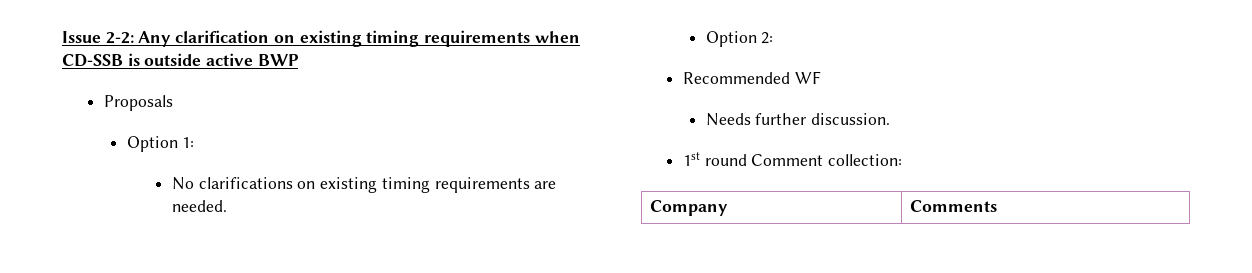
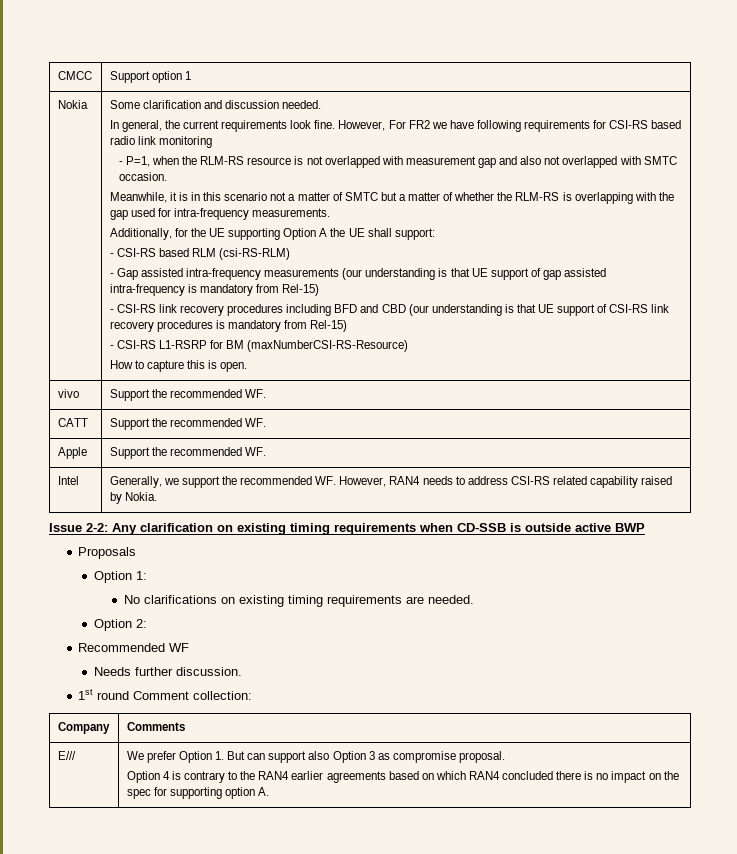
(62, 37) none -> [57,71,92,80] [109,71,191,83] [57,100,88,109] [109,100,322,109] [109,120,682,132] [109,136,212,148] [118,156,677,168] [118,172,167,181] [109,192,674,204] [109,208,331,220] [109,228,435,240] [109,248,291,260] [109,268,607,280] [109,284,320,296] [109,304,670,316] [109,320,348,332] [109,340,409,352] [109,360,248,372] [57,389,79,398] [109,389,267,401] [57,418,88,427] [109,418,267,430] [57,447,87,459] [109,447,267,459] [57,476,79,485] [109,476,673,488] [109,492,157,504] CMCC | Support option 1 // Nokia | Some clarification and discussion needed. // In general, the current requirements look fine. However, For FR2 we have following requirements for CSI-RS based radio link monitoring // - P=1, when the RLM-RS resource is not overlapped with measurement gap and also not overlapped with SMTC occasion. // Meanwhile, it is in this scenario not a matter of SMTC but a matter of whether the RLM-RS is overlapping with the gap used for intra-frequency measurements. // Additionally, for the UE supporting Option A the UE shall support: // - CSI-RS based RLM (csi-RS-RLM) // - Gap assisted intra-frequency measurements (our understanding is that UE support of gap assisted intra-frequency is mandatory from Rel-15) // - CSI-RS link recovery procedures including BFD and CBD (our understanding is that UE support of CSI-RS link recovery procedures is mandatory from Rel-15) // - CSI-RS L1-RSRP for BM (maxNumberCSI-RS-Resource) // How to capture this is open. // vivo | Support the recommended WF. // CATT | Support the recommended WF. // Apple | Support the recommended WF. // Intel | Generally, we support the recommended WF. However, RAN4 needs to address CSI-RS related capability raised by Nokia. //
(998, 206) none -> [57,751,76,760] [126,751,505,763] [126,771,679,783] [126,787,270,799] // E/// | We prefer Option 1. But can support also Option 3 as compromise proposal. // Option 4 is contrary to the RAN4 earlier agreements based on which RAN4 concluded there is no impact on the spec for supporting option A.

